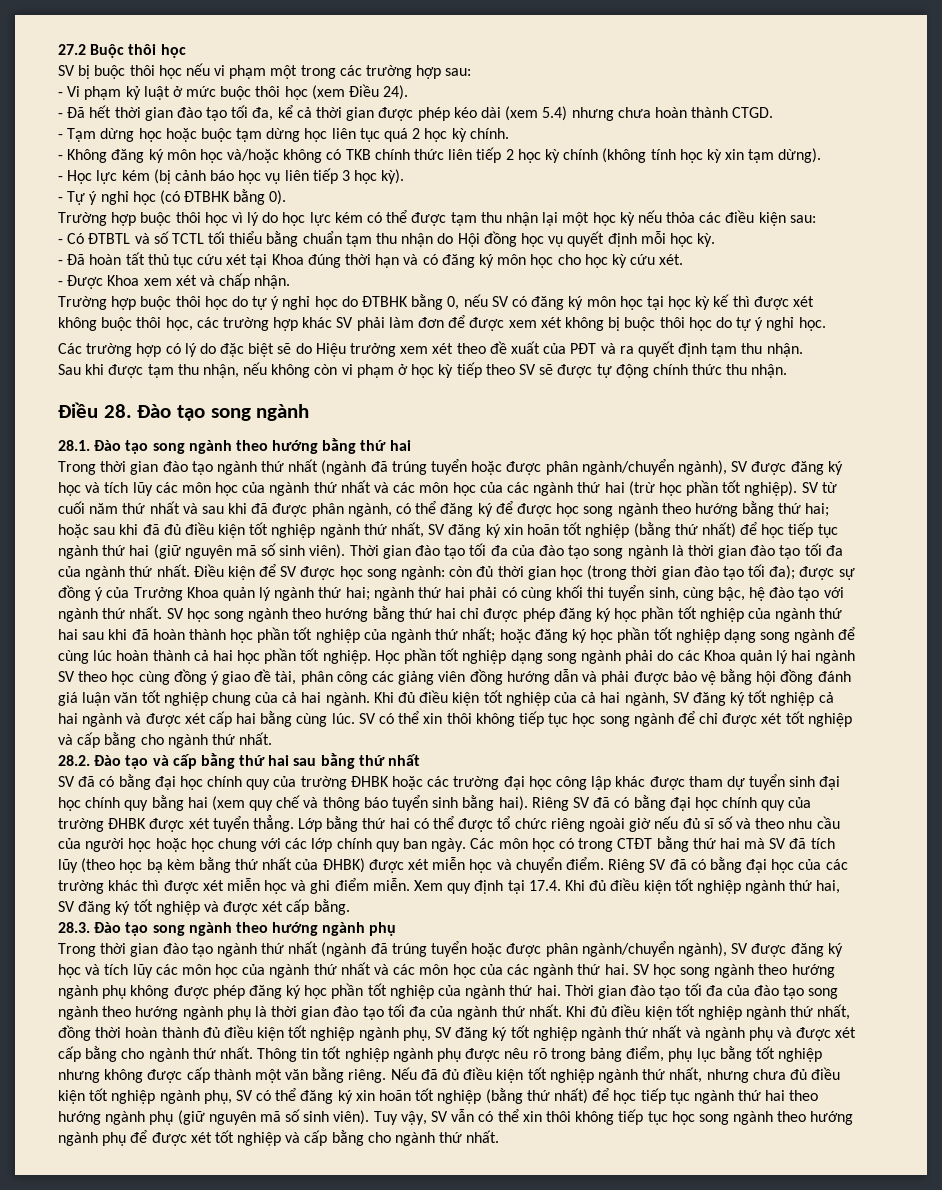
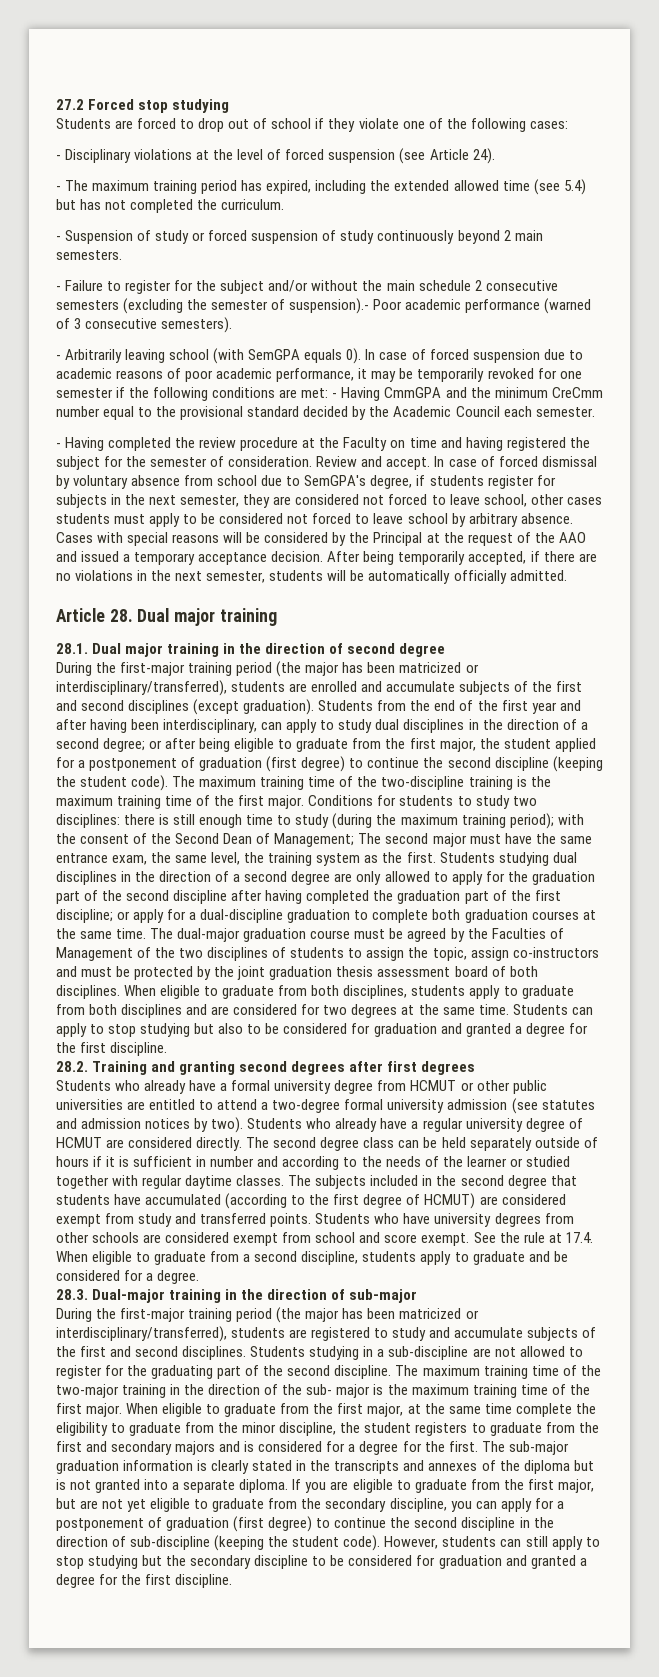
[90,44,186,58] [58,63,472,79] [58,84,409,100] [58,105,774,121] [58,128,509,142] [58,147,822,163] [58,168,405,184] [58,189,287,205] [58,210,816,226] [58,231,716,247] [58,252,684,268] [58,273,291,289] [58,294,814,310] [58,315,826,331] [58,341,803,357] [58,362,788,378] [58,402,310,421] [58,438,411,454] [58,459,843,475] [58,480,837,496] [58,501,830,517] [58,522,838,538] [58,543,843,559] [58,564,855,580] [58,585,844,601] [58,606,843,622] [58,627,856,643] [58,648,856,664] [58,669,851,685] [58,690,834,706] [58,711,852,727] [58,732,273,748] [58,753,421,769] [58,774,841,790] [58,795,812,811] [58,815,840,832] [58,836,835,852] [58,857,848,873] [58,878,841,894] [58,899,350,915] [58,922,397,936] [58,941,843,957] [58,962,835,978] [58,983,839,999] [58,1004,851,1020] [58,1025,857,1041] [58,1046,823,1062] [58,1067,841,1083] [58,1088,819,1104] [58,1109,854,1125] [58,1130,500,1146] Buộc thôi học // SV bị buộc thôi học nếu vi phạm một trong các trường hợp sau: // - Vi phạm kỷ luật ở mức buộc thôi học (xem Điều 24). // - Đã hết thời gian đào tạo tối đa, kể cả thời gian được phép kéo dài (xem 5.4) nhưng chưa hoàn thành CTGD. // - Tạm dừng học hoặc buộc tạm dừng học liên tục quá 2 học kỳ chính. // - Không đăng ký môn học và/hoặc không có TKB chính thức liên tiếp 2 học kỳ chính (không tính học kỳ xin tạm dừng). // - Học lực kém (bị cảnh báo học vụ liên tiếp 3 học kỳ). // - Tự ý nghỉ học (có ĐTBHK bằng 0). // Trường hợp buộc thôi học vì lý do học lực kém có thể được tạm thu nhận lại một học kỳ nếu thỏa các điều kiện sau: // - Có ĐTBTL và số TCTL tối thiểu bằng chuẩn tạm thu nhận do Hội đồng học vụ quyết định mỗi học kỳ. // - Đã hoàn tất thủ tục cứu xét tại Khoa đúng thời hạn và có đăng ký môn học cho học kỳ cứu xét. // - Được Khoa xem xét và chấp nhận. // Trường hợp buộc thôi học do tự ý nghỉ học do ĐTBHK bằng 0, nếu SV có đăng ký môn học tại học kỳ kế thì được xét không buộc thôi học, các trường hợp khác SV phải làm đơn để được xem xét không bị buộc thôi học do tự ý nghỉ học. // Các trường hợp có lý do đặc biệt sẽ do Hiệu trưởng xem xét theo đề xuất của PĐT và ra quyết định tạm thu nhận. // Sau khi được tạm thu nhận, nếu không còn vi phạm ở học kỳ tiếp theo SV sẽ được tự động chính thức thu nhận. // Điều 28. Đào tạo song ngành // 28.1. Đào tạo song ngành theo hướng bằng thứ hai // Trong thời gian đào tạo ngành thứ nhất (ngành đã trúng tuyển hoặc được phân ngành/chuyển ngành), SV được đăng ký học và tích lũy các môn học của ngành thứ nhất và các môn học của các ngành thứ hai (trừ học phần tốt nghiệp). SV từ cuối năm thứ nhất và sau khi đã được phân ngành, có thể đăng ký để được học song ngành theo hướng bằng thứ hai; hoặc sau khi đã đủ điều kiện tốt nghiệp ngành thứ nhất, SV đăng ký xin hoãn tốt nghiệp (bằng thứ nhất) để học tiếp tục ngành thứ hai (giữ nguyên mã số sinh viên). Thời gian đào tạo tối đa của đào tạo song ngành là thời gian đào tạo tối đa của ngành thứ nhất. Điều kiện để SV được học song ngành: còn đủ thời gian học (trong thời gian đào tạo tối đa); được sự đồng ý của Trưởng Khoa quản lý ngành thứ hai; ngành thứ hai phải có cùng khối thi tuyển sinh, cùng bậc, hệ đào tạo với ngành thứ nhất. SV học song ngành theo hướng bằng thứ hai chỉ được phép đăng ký học phần tốt nghiệp của ngành thứ hai sau khi đã hoàn thành học phần tốt nghiệp của ngành thứ nhất; hoặc đăng ký học phần tốt nghiệp dạng song ngành để cùng lúc hoàn thành cả hai học phần tốt nghiệp. Học phần tốt nghiệp dạng song ngành phải do các Khoa quản lý hai ngành SV theo học cùng đồng ý giao đề tài, phân công các giảng viên đồng hướng dẫn và phải được bảo vệ bằng hội đồng đánh giá luận văn tốt nghiệp chung của cả hai ngành. Khi đủ điều kiện tốt nghiệp của cả hai ngành, SV đăng ký tốt nghiệp cả hai ngành và được xét cấp hai bằng cùng lúc. SV có thể xin thôi không tiếp tục học song ngành để chỉ được xét tốt nghiệp và cấp bằng cho ngành thứ nhất. // 28.2. Đào tạo và cấp bằng thứ hai sau bằng thứ nhất // SV đã có bằng đại học chính quy của trường ĐHBK hoặc các trường đại học công lập khác được tham dự tuyển sinh đại học chính quy bằng hai (xem quy chế và thông báo tuyển sinh bằng hai). Riêng SV đã có bằng đại học chính quy của trường ĐHBK được xét tuyển thẳng. Lớp bằng thứ hai có thể được tổ chức riêng ngoài giờ nếu đủ sĩ số và theo nhu cầu của người học hoặc học chung với các lớp chính quy ban ngày. Các môn học có trong CTĐT bằng thứ hai mà SV đã tích lũy (theo học bạ kèm bằng thứ nhất của ĐHBK) được xét miễn học và chuyển điểm. Riêng SV đã có bằng đại học của các trường khác thì được xét miễn học và ghi điểm miễn. Xem quy định tại 17.4. Khi đủ điều kiện tốt nghiệp ngành thứ hai, SV đăng ký tốt nghiệp và được xét cấp bằng. // 28.3. Đào tạo song ngành theo hướng ngành phụ // Trong thời gian đào tạo ngành thứ nhất (ngành đã trúng tuyển hoặc được phân ngành/chuyển ngành), SV được đăng ký học và tích lũy các môn học của ngành thứ nhất và các môn học của các ngành thứ hai. SV học song ngành theo hướng ngành phụ không được phép đăng ký học phần tốt nghiệp của ngành thứ hai. Thời gian đào tạo tối đa của đào tạo song ngành theo hướng ngành phụ là thời gian đào tạo tối đa của ngành thứ nhất. Khi đủ điều kiện tốt nghiệp ngành thứ nhất, đồng thời hoàn thành đủ điều kiện tốt nghiệp ngành phụ, SV đăng ký tốt nghiệp ngành thứ nhất và ngành phụ và được xét cấp bằng cho ngành thứ nhất. Thông tin tốt nghiệp ngành phụ được nêu rõ trong bảng điểm, phụ lục bằng tốt nghiệp nhưng không được cấp thành một văn bằng riêng. Nếu đã đủ điều kiện tốt nghiệp ngành thứ nhất, nhưng chưa đủ điều kiện tốt nghiệp ngành phụ, SV có thể đăng ký xin hoãn tốt nghiệp (bằng thứ nhất) để học tiếp tục ngành thứ hai theo hướng ngành phụ (giữ nguyên mã số sinh viên). Tuy vậy, SV vẫn có thể xin thôi không tiếp tục học song ngành theo hướng ngành phụ để được xét tốt nghiệp và cấp bằng cho ngành thứ nhất. -> [88,99,230,113] [56,118,568,132] [56,148,495,164] [56,179,586,195] [56,199,285,213] [56,230,543,244] [56,250,122,260] [56,280,558,294] [56,298,592,314] [56,317,233,333] [56,348,583,364] [56,368,582,382] [56,387,603,401] [56,406,595,420] [56,437,590,451] [56,456,597,470] [56,475,556,489] [56,494,602,508] [56,513,573,527] [56,532,586,546] [56,551,597,565] [56,570,567,584] [56,608,277,626] [56,643,446,657] [56,661,479,677] [56,680,583,696] [56,699,581,715] [56,719,588,733] [56,738,596,752] [56,756,603,772] [56,775,551,791] [56,795,537,809] [56,813,584,829] [56,833,592,847] [56,852,577,866] [56,871,595,885] [56,890,561,904] [56,909,596,923] [56,928,564,942] [56,947,599,961] [56,966,538,980] [56,985,574,999] [56,1004,593,1018] [56,1023,588,1037] [56,1042,168,1056] [56,1061,476,1075] [56,1080,547,1094] [56,1098,595,1114] [56,1117,583,1133] [56,1137,598,1151] [56,1156,570,1170] [56,1175,577,1189] [56,1193,566,1209] [56,1213,574,1227] [56,1232,593,1246] [56,1251,568,1265] [56,1270,200,1284] [56,1289,418,1303] [56,1307,479,1323] [56,1326,597,1342] [56,1346,583,1360] [56,1365,601,1379] [56,1384,590,1398] [56,1403,596,1417] [56,1422,599,1436] [56,1441,569,1455] [56,1460,594,1474] [56,1479,594,1493] [56,1498,564,1512] [56,1516,554,1532] [56,1535,600,1551] [56,1555,587,1569] [56,1574,233,1588] Forced stop studying // Students are forced to drop out of school if they violate one of the following cases: // - Disciplinary violations at the level of forced suspension (see Article 24). // - The maximum training period has expired, including the extended allowed time (see 5.4) but has not completed the curriculum. // - Suspension of study or forced suspension of study continuously beyond 2 main semesters. // - Failure to register for the subject and/or without the main schedule 2 consecutive semesters (excluding the semester of suspension).- Poor academic performance (warned of 3 consecutive semesters). // - Arbitrarily leaving school (with SemGPA equals 0). In case of forced suspension due to academic reasons of poor academic performance, it may be temporarily revoked for one semester if the following conditions are met: - Having CmmGPA and the minimum CreCmm number equal to the provisional standard decided by the Academic Council each semester. // - Having completed the review procedure at the Faculty on time and having registered the subject for the semester of consideration. Review and accept. In case of forced dismissal by voluntary absence from school due to SemGPA's degree, if students register for subjects in the next semester, they are considered not forced to leave school, other cases students must apply to be considered not forced to leave school by arbitrary absence. Cases with special reasons will be considered by the Principal at the request of the AAO and issued a temporary acceptance decision. After being temporarily accepted, if there are no violations in the next semester, students will be automatically officially admitted. // Article 28. Dual major training // 28.1. Dual major training in the direction of second degree // During the first-major training period (the major has been matricized or interdisciplinary/transferred), students are enrolled and accumulate subjects of the first and second disciplines (except graduation). Students from the end of the first year and after having been interdisciplinary, can apply to study dual disciplines in the direction of a second degree; or after being eligible to graduate from the first major, the student applied for a postponement of graduation (first degree) to continue the second discipline (keeping the student code). The maximum training time of the two-discipline training is the maximum training time of the first major. Conditions for students to study two disciplines: there is still enough time to study (during the maximum training period); with the consent of the Second Dean of Management; The second major must have the same entrance exam, the same level, the training system as the first. Students studying dual disciplines in the direction of a second degree are only allowed to apply for the graduation part of the second discipline after having completed the graduation part of the first discipline; or apply for a dual-discipline graduation to complete both graduation courses at the same time. The dual-major graduation course must be agreed by the Faculties of Management of the two disciplines of students to assign the topic, assign co-instructors and must be protected by the joint graduation thesis assessment board of both disciplines. When eligible to graduate from both disciplines, students apply to graduate from both disciplines and are considered for two degrees at the same time. Students can apply to stop studying but also to be considered for graduation and granted a degree for the first discipline. // 28.2. Training and granting second degrees after first degrees // Students who already have a formal university degree from HCMUT or other public universities are entitled to attend a two-degree formal university admission (see statutes and admission notices by two). Students who already have a regular university degree of HCMUT are considered directly. The second degree class can be held separately outside of hours if it is sufficient in number and according to the needs of the learner or studied together with regular daytime classes. The subjects included in the second degree that students have accumulated (according to the first degree of HCMUT) are considered exempt from study and transferred points. Students who have university degrees from other schools are considered exempt from school and score exempt. See the rule at 17.4. When eligible to graduate from a second discipline, students apply to graduate and be considered for a degree. // 28.3. Dual-major training in the direction of sub-major // During the first-major training period (the major has been matricized or interdisciplinary/transferred), students are registered to study and accumulate subjects of the first and second disciplines. Students studying in a sub-discipline are not allowed to register for the graduating part of the second discipline. The maximum training time of the two-major training in the direction of the sub- major is the maximum training time of the first major. When eligible to graduate from the first major, at the same time complete the eligibility to graduate from the minor discipline, the student registers to graduate from the first and secondary majors and is considered for a degree for the first. The sub-major graduation information is clearly stated in the transcripts and annexes of the diploma but is not granted into a separate diploma. If you are eligible to graduate from the first major, but are not yet eligible to graduate from the secondary discipline, you can apply for a postponement of graduation (first degree) to continue the second discipline in the direction of sub-discipline (keeping the student code). However, students can still apply to stop studying but the secondary discipline to be considered for graduation and granted a degree for the first discipline.

